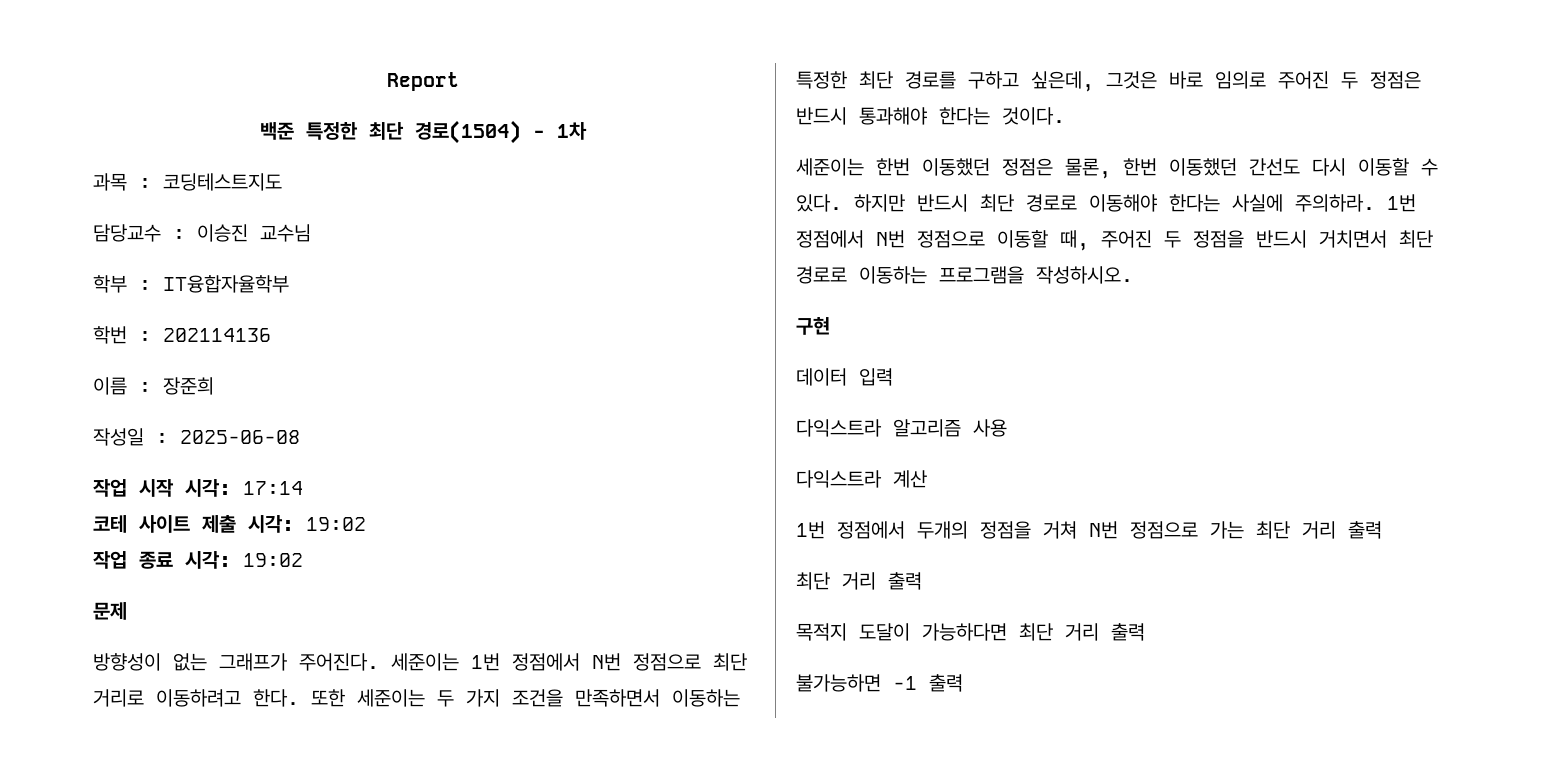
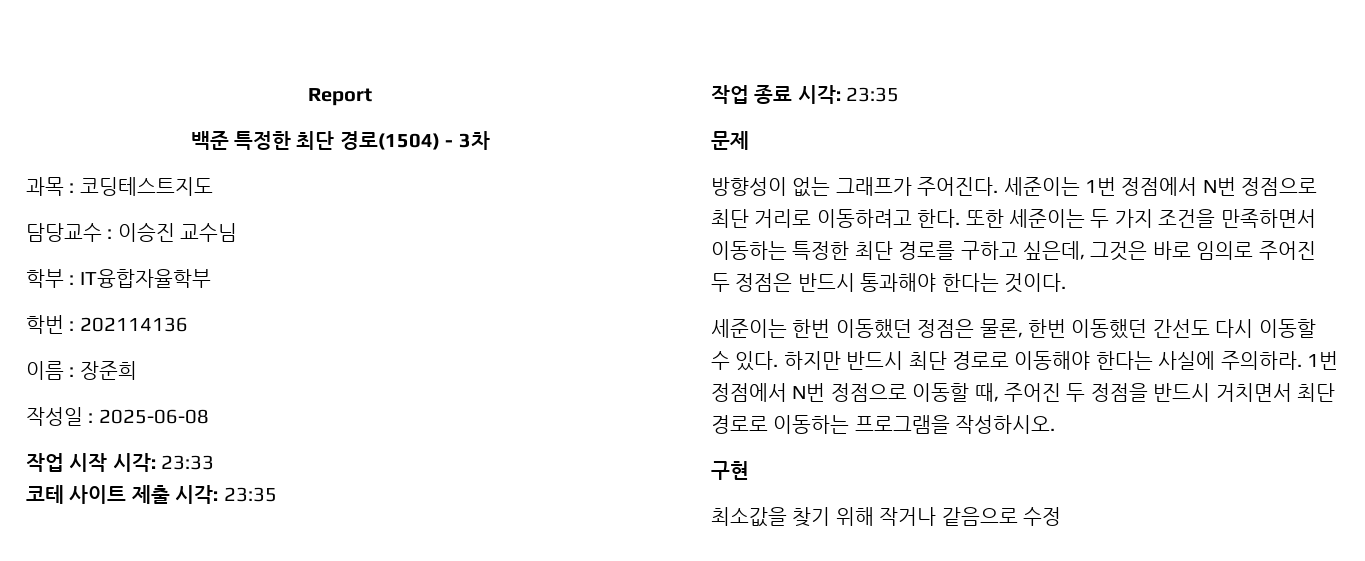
[557,122,587,140] 1차 -> [458,131,490,150] 3차
[243,481,303,495] 17:14 -> [161,455,215,470] 23:33
[306,517,366,531] 19:02 -> [223,487,277,502] 23:35
[243,553,303,567] 19:02 -> [846,87,900,102] 23:35
[796,368,893,386] [796,419,1007,437] [796,470,927,488] [796,521,1382,539] [796,572,922,590] [796,623,1145,641] [796,674,963,692] 데이터 입력 // 다익스트라 알고리즘 사용 // 다익스트라 계산 // 1번 정점에서 두개의 정점을 거쳐 N번 정점으로 가는 최단 거리 출력 // 최단 거리 출력 // 목적지 도달이 가능하다면 최단 거리 출력 // 불가능하면 -1 출력 -> [711,507,1061,527] 최소값을 찾기 위해 작거나 같음으로 수정

